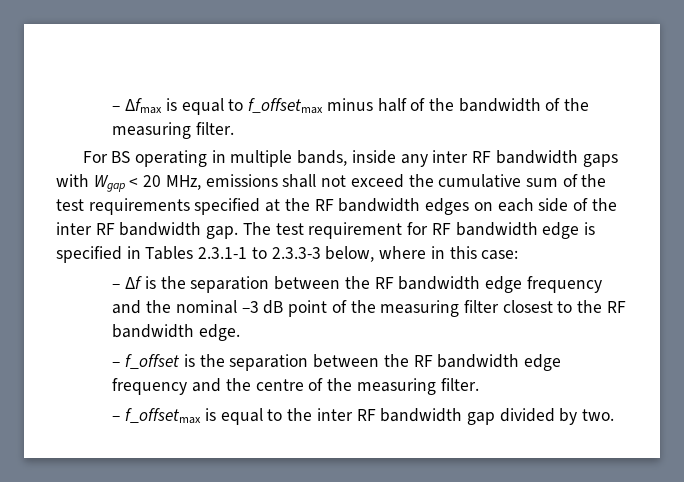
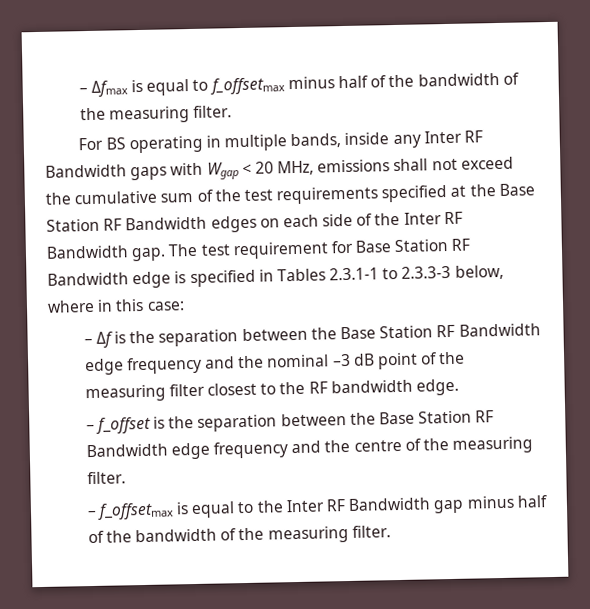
[432,150,578,164] inter RF bandwidth -> [423,130,484,144] [45,164,127,178] Inter RF Bandwidth
[314,198,421,212] RF bandwidth -> [498,183,535,196] [46,216,208,232] Base Station RF Bandwidth
[56,222,202,236] inter RF bandwidth -> [403,211,463,225] [46,245,129,259] Inter RF Bandwidth
[431,222,538,236] RF bandwidth -> [355,238,471,253] [47,272,129,286] Base Station RF Bandwidth
[374,276,481,290] RF bandwidth -> [339,323,541,340] Base Station RF Bandwidth
[413,354,520,368] RF bandwidth -> [378,410,495,425] [85,443,168,458] Base Station RF Bandwidth
[316,408,615,425] inter RF bandwidth gap divided by two. -> [285,495,548,514] [87,525,391,544] Inter RF Bandwidth gap minus half of the bandwidth of the measuring filter.

